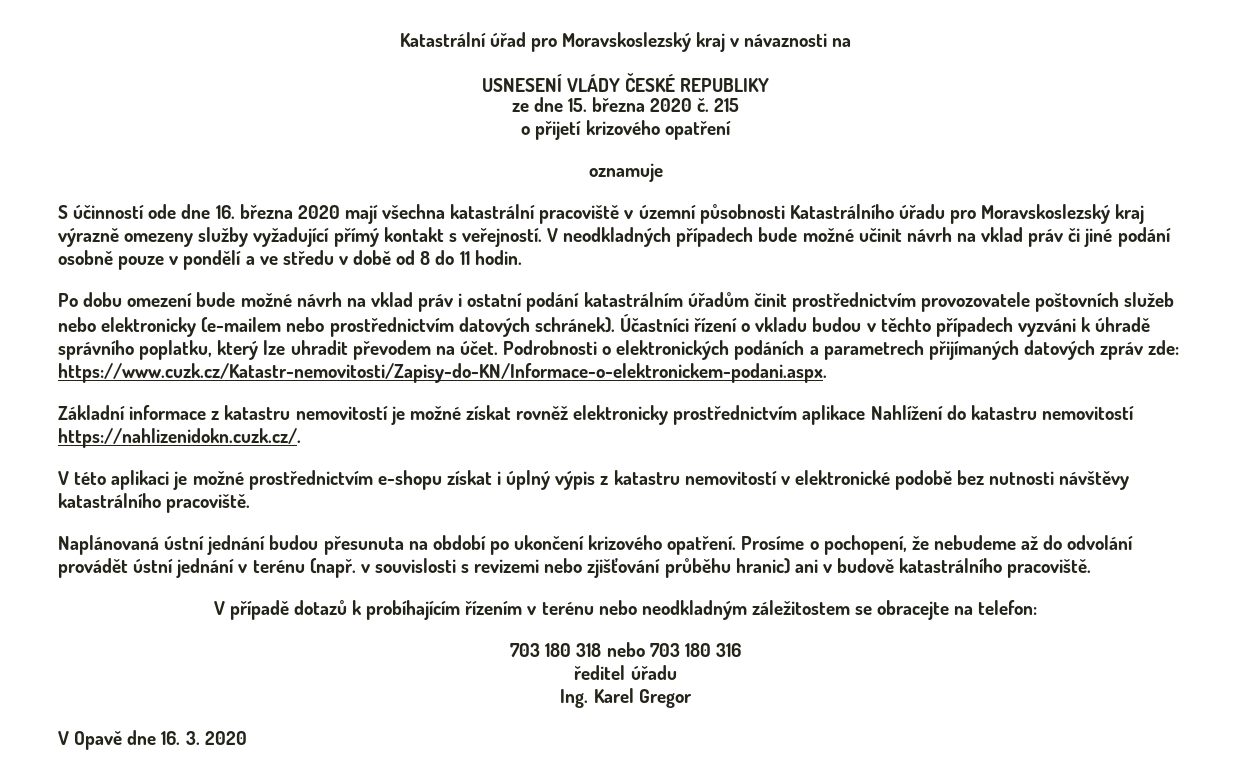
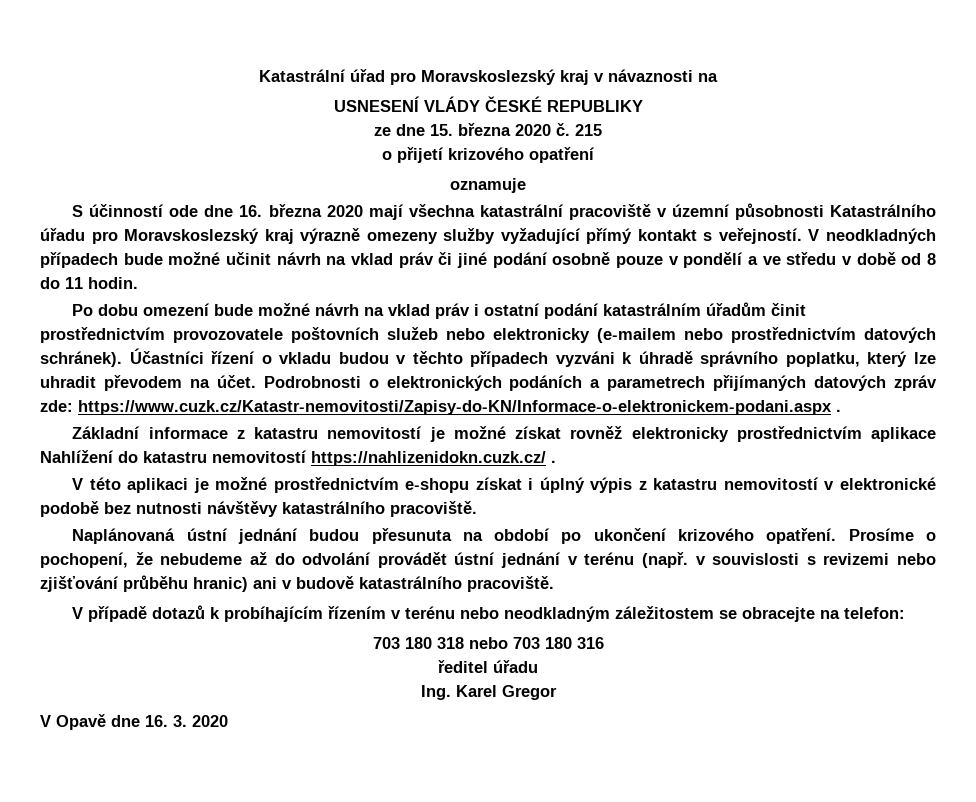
[58,363,827,383] https://www.cuzk.cz/Katastr-nemovitosti/Zapisy-do-KN/Informace-o-elektronickem-podani.aspx. -> [78,400,841,415] https://www.cuzk.cz/Katastr-nemovitosti/Zapisy-do-KN/Informace-o-elektronickem-podani.aspx .
[58,428,301,448] https://nahlizenidokn.cuzk.cz/. -> [311,451,556,466] https://nahlizenidokn.cuzk.cz/ .

